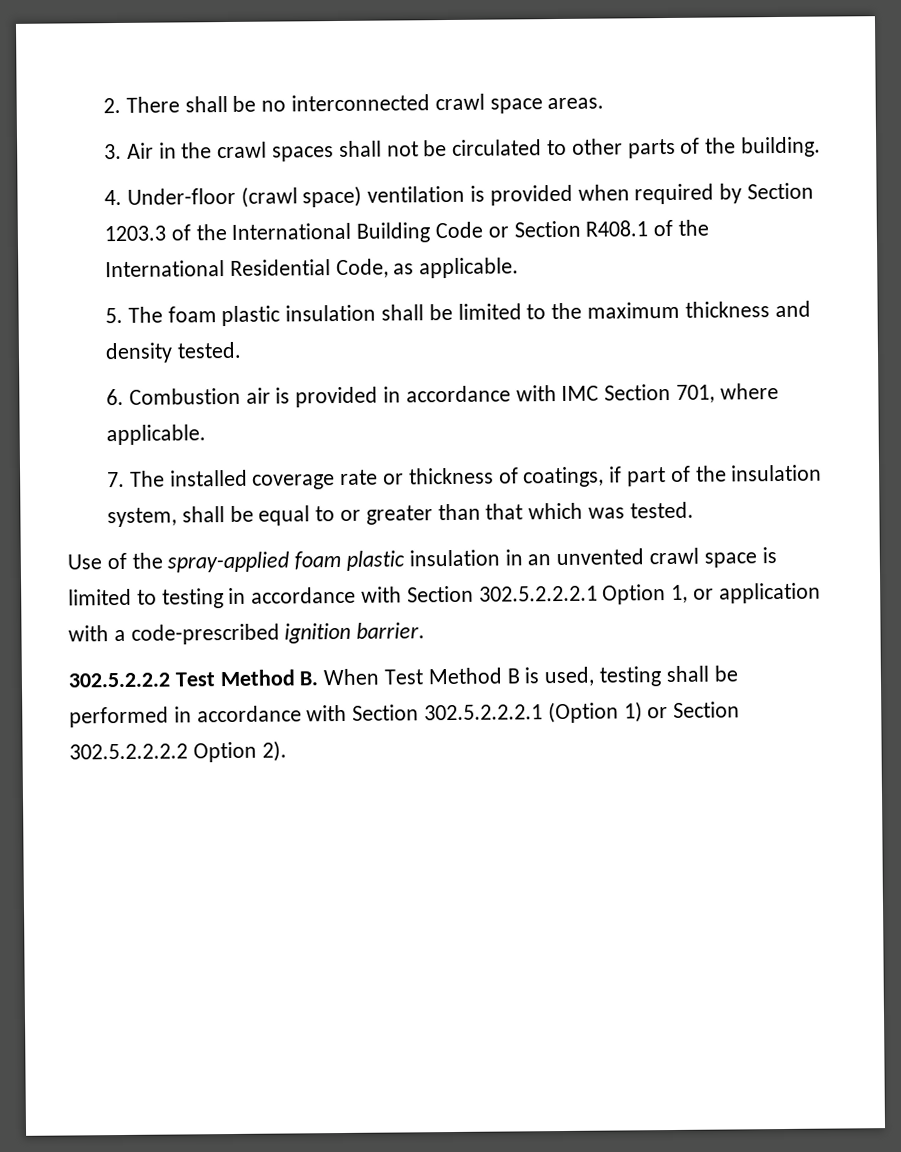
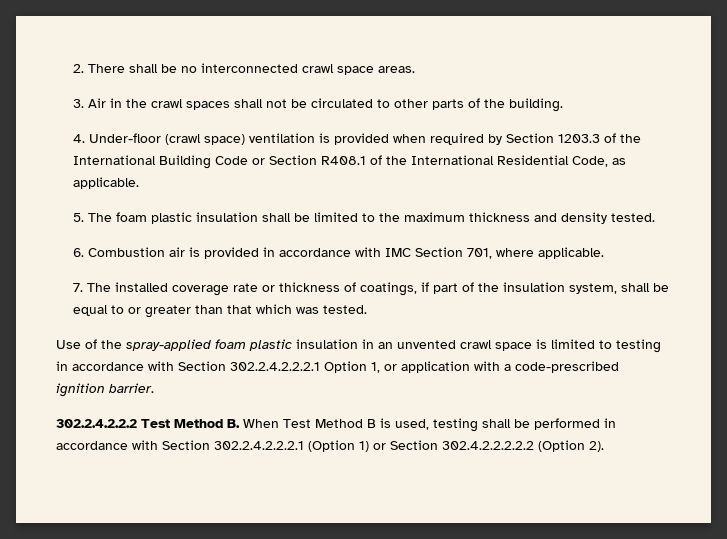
[478,585,598,602] 302.5.2.2.2.1 -> [230,362,320,371] 302.2.4.2.2.2.1
[68,672,170,688] 302.5.2.2.2 -> [56,419,137,428] 302.2.4.2.2.2
[424,704,544,721] 302.5.2.2.2.1 -> [214,441,304,450] 302.2.4.2.2.2.1
[69,741,257,763] 302.5.2.2.2.2 Option -> [442,440,585,452] 302.4.2.2.2.2.2 (Option

